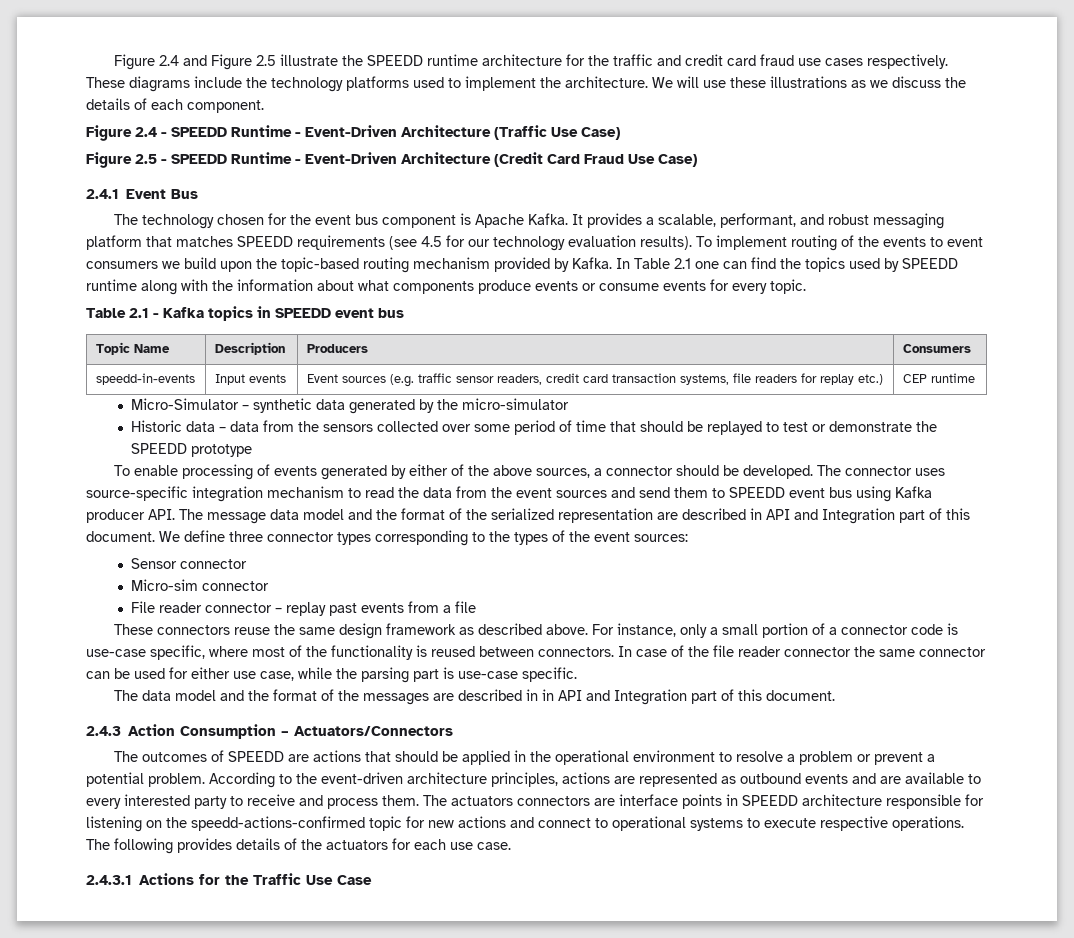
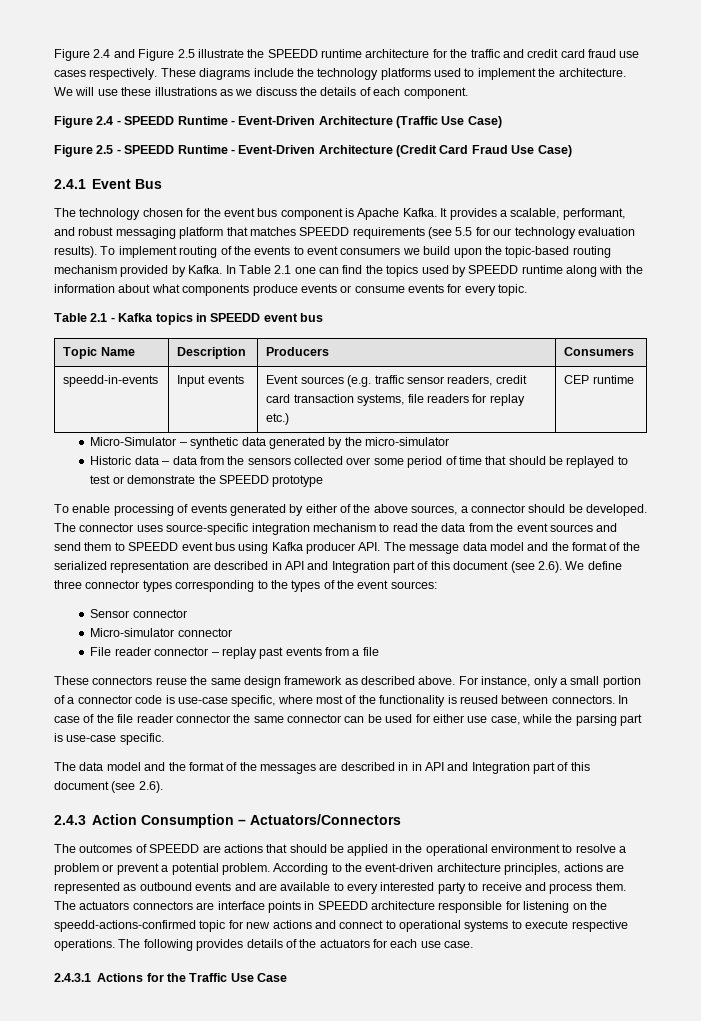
[421,236,442,247] 4.5 -> [455,227,473,236] 5.5
[86,531,155,542] document. -> [453,561,562,573] document (see 2.6).
[130,579,198,591] Micro-sim -> [90,628,175,637] Micro-simulator
[765,690,835,701] document. -> [54,781,163,793] document (see 2.6).

